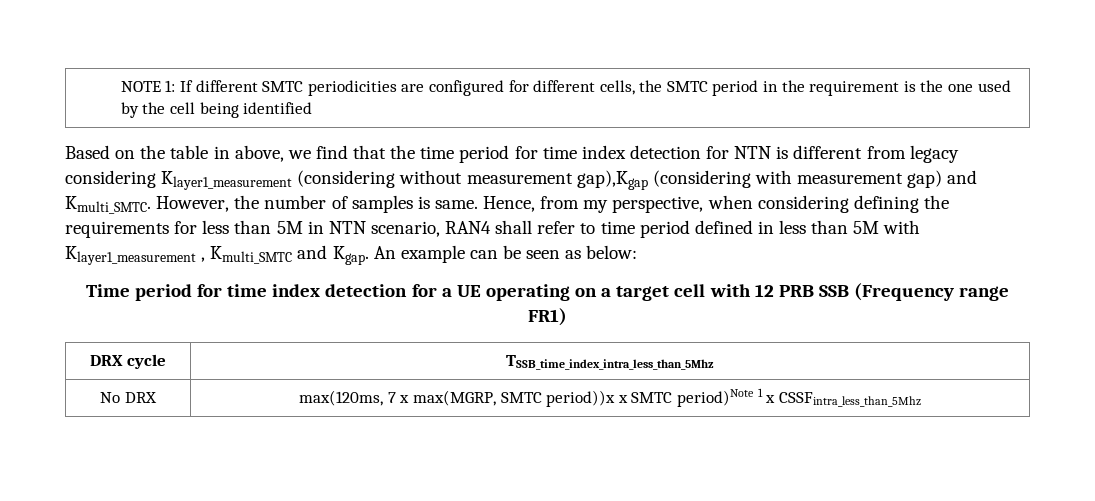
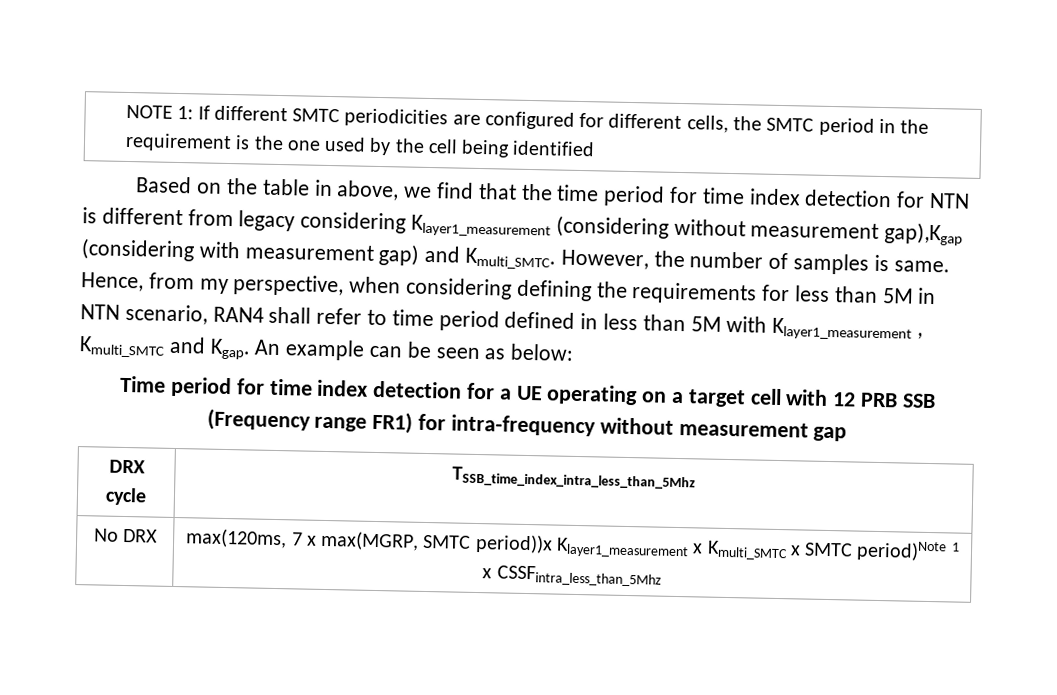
(567, 317) none -> [418,413,848,442] for intra-frequency without measurement gap
(616, 398) none -> [556,537,788,561] Klayer1_measurement x Kmulti_SMTC

